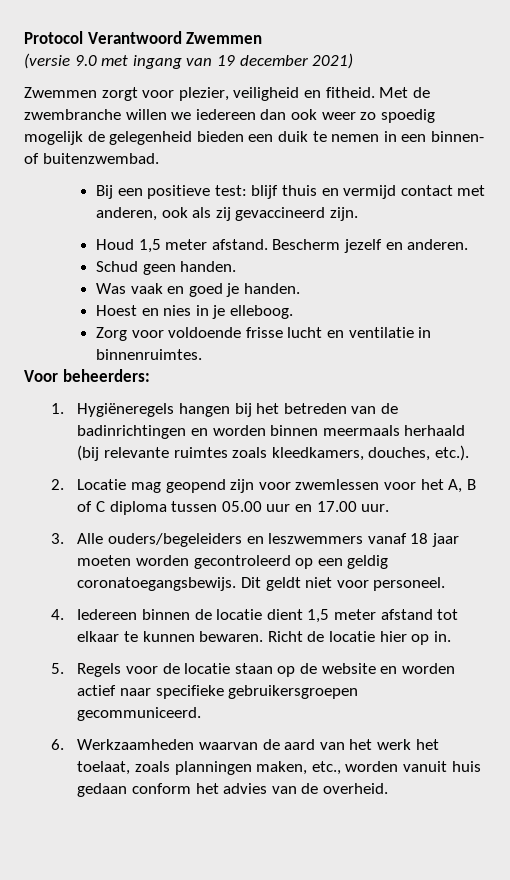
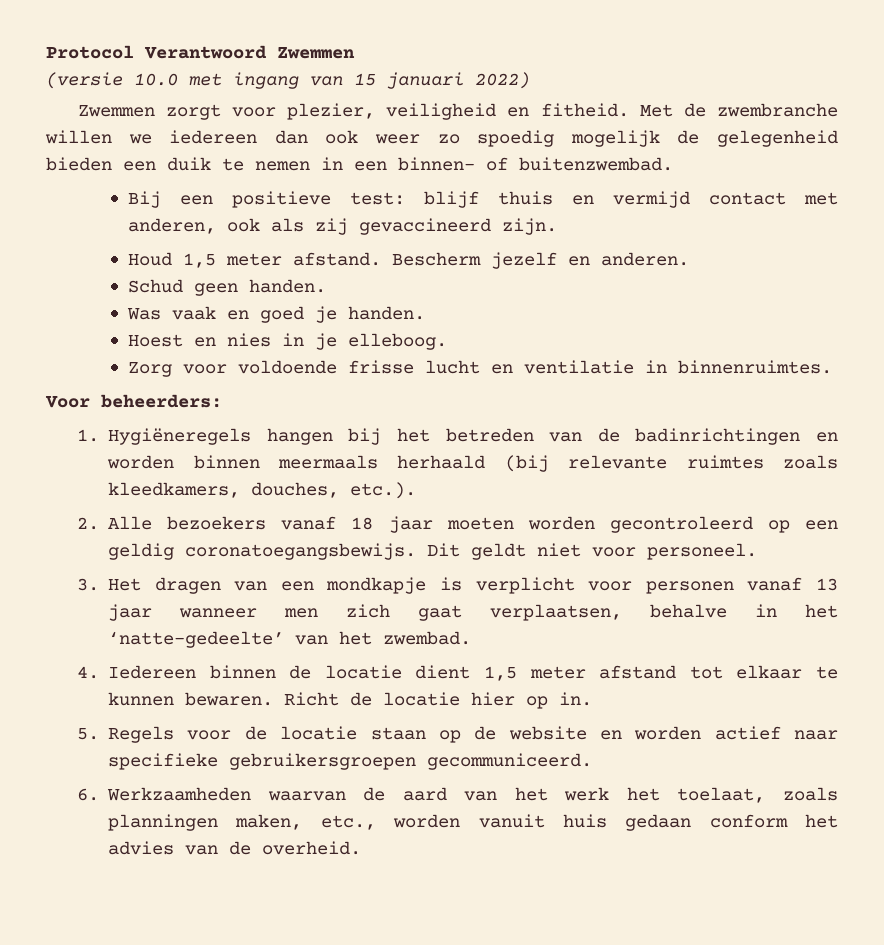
[74,55,97,66] 9.0 -> [134,73,178,86] 10.0
[216,53,354,69] 19 december 2021) -> [354,72,530,89] 15 januari 2022)
[77,479,476,493] [77,501,390,515] [50,533,364,547] Locatie mag geopend zijn voor zwemlessen voor het A, B of C diploma tussen 05.00 uur en 17.00 uur. // 3. Alle ouders/begeleiders en leszwemmers -> [108,516,267,530] Alle bezoekers
(446, 584) none -> [76,577,838,594] [108,604,838,621] [108,631,472,648] // 3. Het dragen van een mondkapje is verplicht voor personen vanaf 13 jaar wanneer men zich gaat verplaatsen, behalve in het ‘natte-gedeelte’ van het zwembad.

